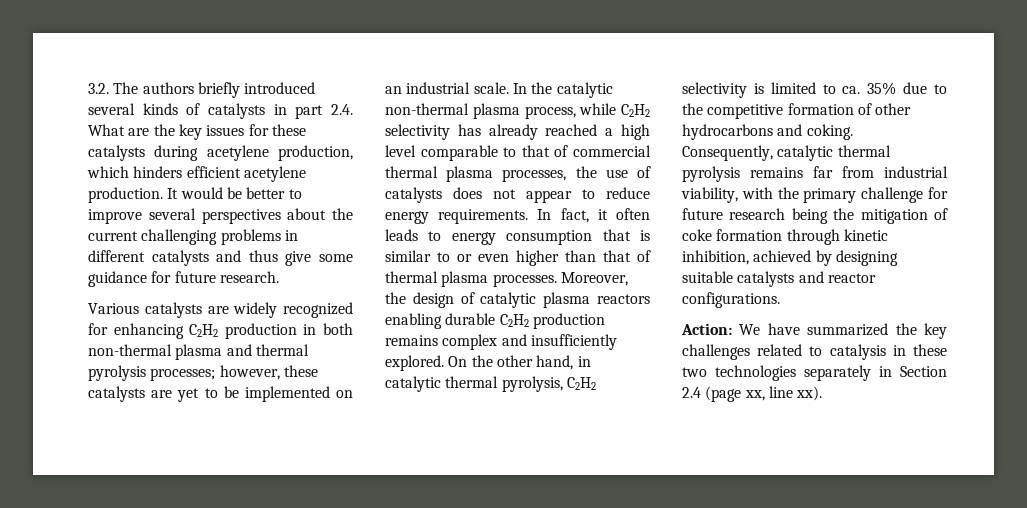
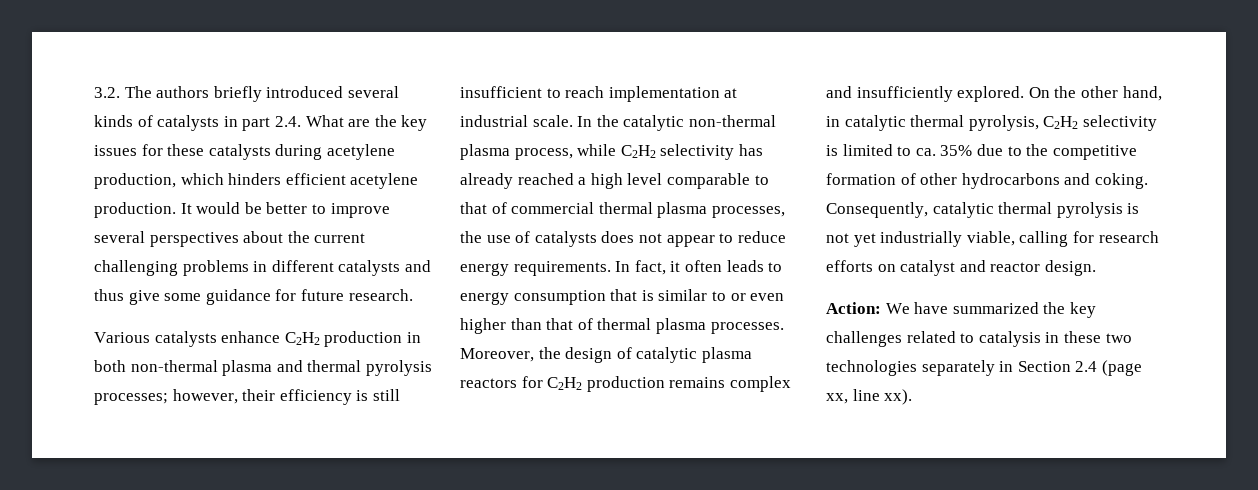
[207,302,353,318] [88,323,184,339] are widely recognized for enhancing -> [221,331,281,343] enhance
[283,365,318,377] [88,386,353,402] [385,86,402,94] these catalysts are yet to be implemented on an -> [242,389,400,405] [460,86,738,102] their efficiency is still insufficient to reach implementation at
[385,313,496,329] enabling durable -> [521,376,543,388] for
[750,166,948,178] [681,187,948,203] [682,208,948,224] [682,229,888,245] [682,250,898,266] [682,271,795,287] remains far from industrial viability, with the primary challenge for future research being the mitigation of coke formation through kinetic inhibition, achieved by designing suitable catalysts -> [1127,203,1140,214] [826,231,1159,247] [826,260,956,276] is not yet industrially viable, calling for research efforts on catalyst
[682,292,780,308] configurations. -> [1044,260,1096,276] design.

